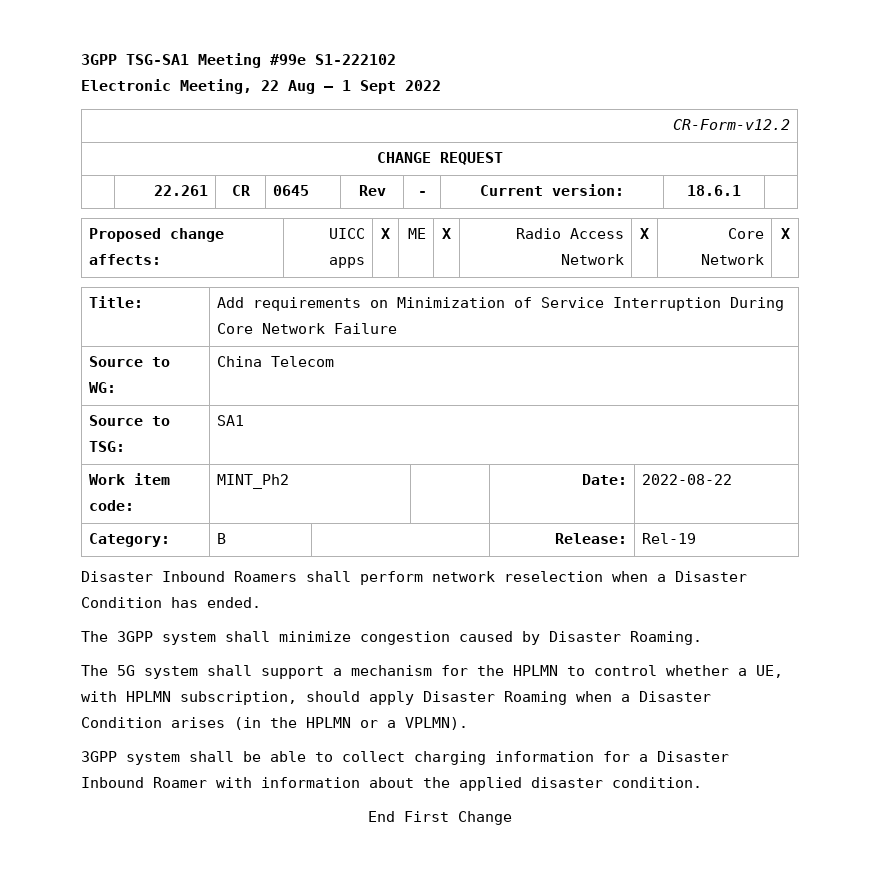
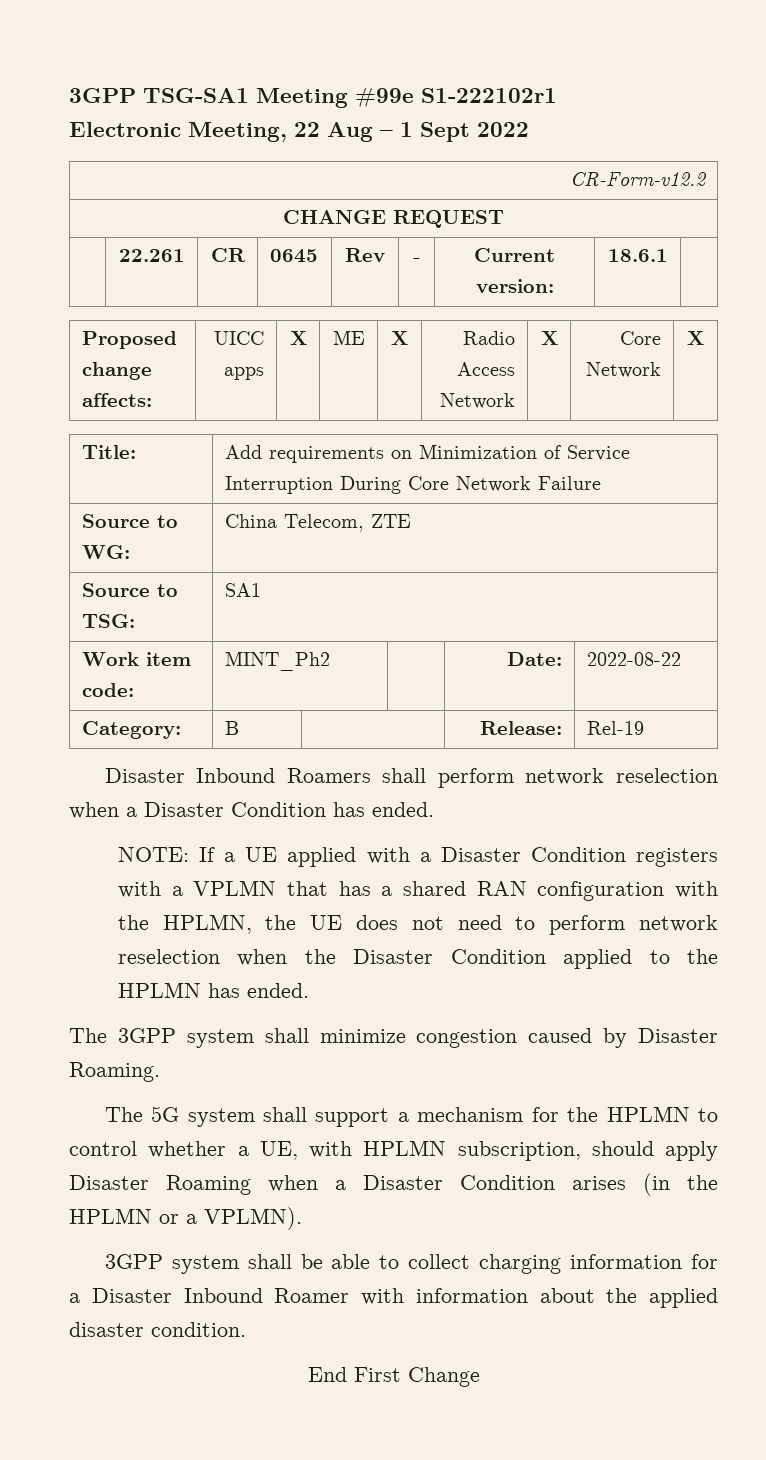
[315,54,396,65] S1-222102 -> [421,88,557,103] S1-222102r1
[271,356,335,367] Telecom -> [283,514,411,532] Telecom, ZTE
(261, 602) none -> [117,847,718,867] [117,880,718,901] [117,914,718,935] [117,949,718,969] [117,982,309,998] // NOTE: If a UE applied with a Disaster Condition registers with a VPLMN that has a shared RAN configuration with the HPLMN, the UE does not need to perform network reselection when the Disaster Condition applied to the HPLMN has ended.

